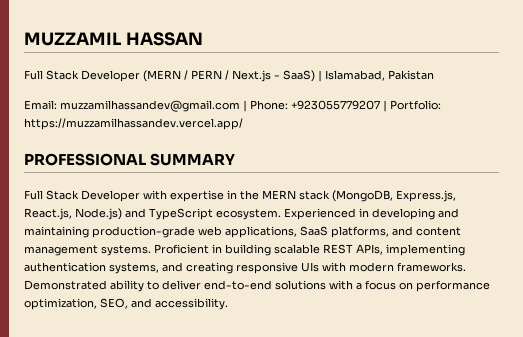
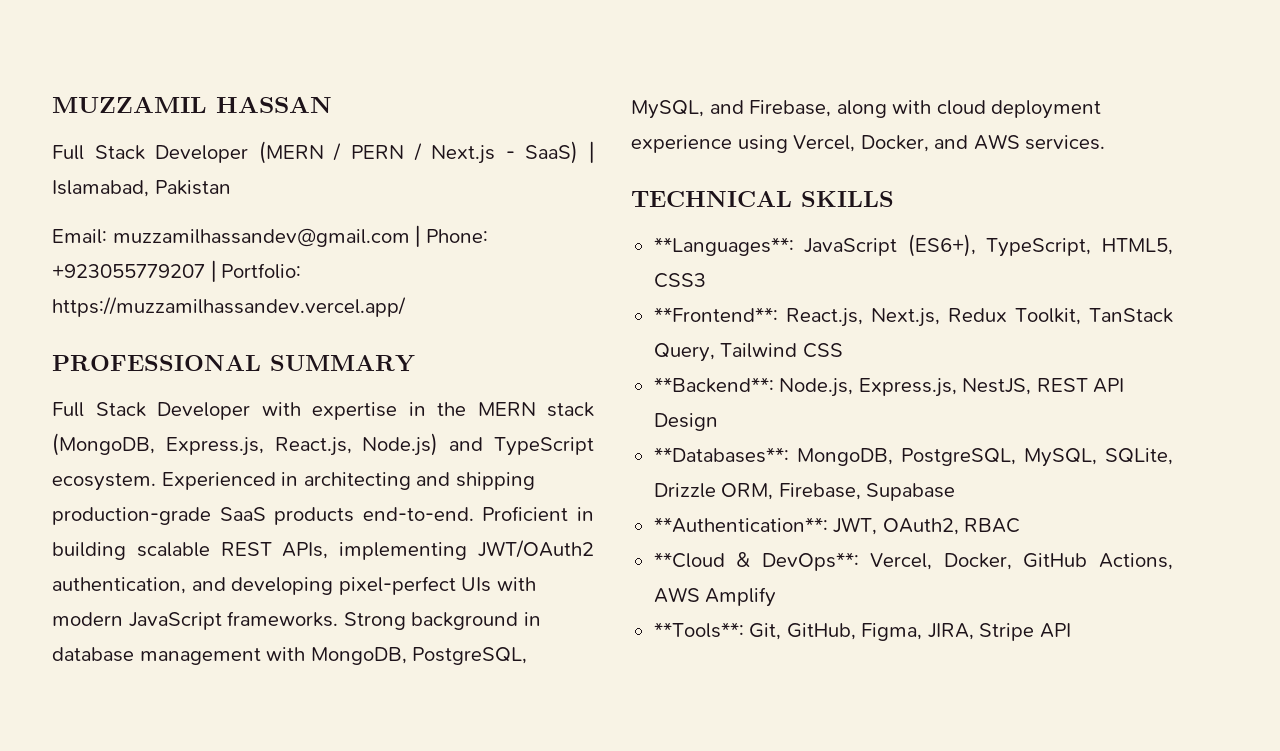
[372,208,459,220] [24,226,461,238] [24,245,151,256] developing and maintaining production-grade web applications, SaaS platforms, and content management systems. -> [303,472,535,490] [52,507,474,525] architecting and shipping production-grade SaaS products end-to-end.
[24,262,466,274] [24,280,490,292] [24,298,228,310] authentication systems, and creating responsive UIs with modern frameworks. Demonstrated ability to deliver end-to-end solutions with a focus on performance optimization, SEO, and accessibility. -> [478,540,594,558] [52,576,536,595] [52,611,541,630] [52,647,528,665] [631,100,1102,119] [631,134,1106,153] [631,191,894,207] [653,234,1173,257] [653,273,706,288] [653,307,1174,327] [653,343,843,362] [653,377,1125,397] [653,413,718,431] [653,447,1173,467] [653,483,956,501] [653,517,1021,535] [653,552,1173,571] [653,587,777,607] [653,622,1071,641] JWT/OAuth2 authentication, and developing pixel-perfect UIs with modern JavaScript frameworks. Strong background in database management with MongoDB, PostgreSQL, MySQL, and Firebase, along with cloud deployment experience using Vercel, Docker, and AWS services. // TECHNICAL SKILLS // **Languages**: JavaScript (ES6+), TypeScript, HTML5, CSS3 // **Frontend**: React.js, Next.js, Redux Toolkit, TanStack Query, Tailwind CSS // **Backend**: Node.js, Express.js, NestJS, REST API Design // **Databases**: MongoDB, PostgreSQL, MySQL, SQLite, Drizzle ORM, Firebase, Supabase // **Authentication**: JWT, OAuth2, RBAC // **Cloud & DevOps**: Vercel, Docker, GitHub Actions, AWS Amplify // **Tools**: Git, GitHub, Figma, JIRA, Stripe API

